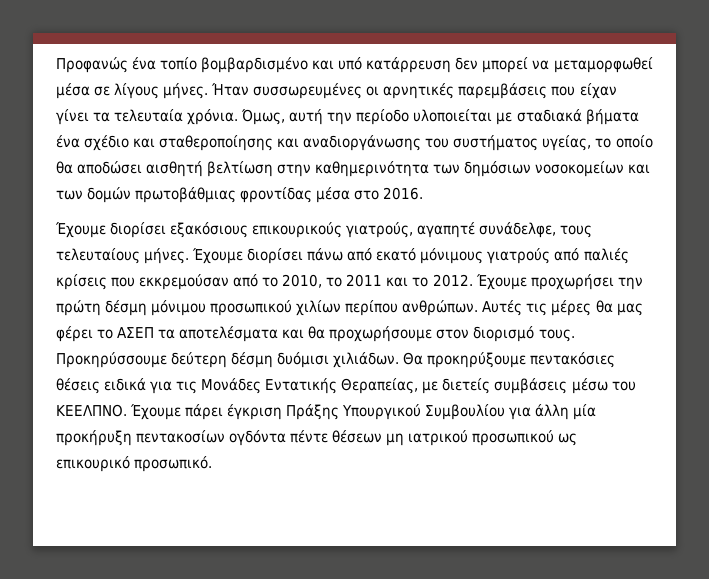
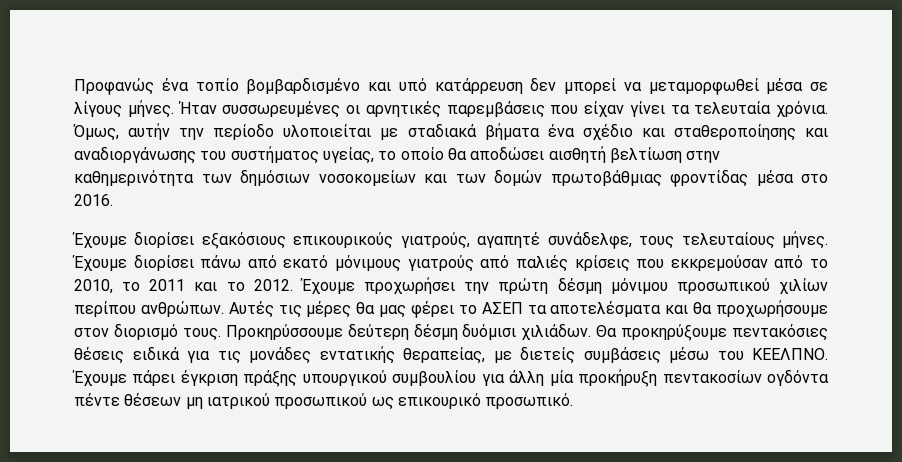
[289,109,324,125] αυτή -> [128,123,171,140] αυτήν
[201,378,419,394] Μονάδες Εντατικής Θεραπείας, -> [249,346,485,364] μονάδες εντατικής θεραπείας,
[286,404,506,420] Πράξης Υπουργικού Συμβουλίου -> [243,370,477,387] πράξης υπουργικού συμβουλίου

